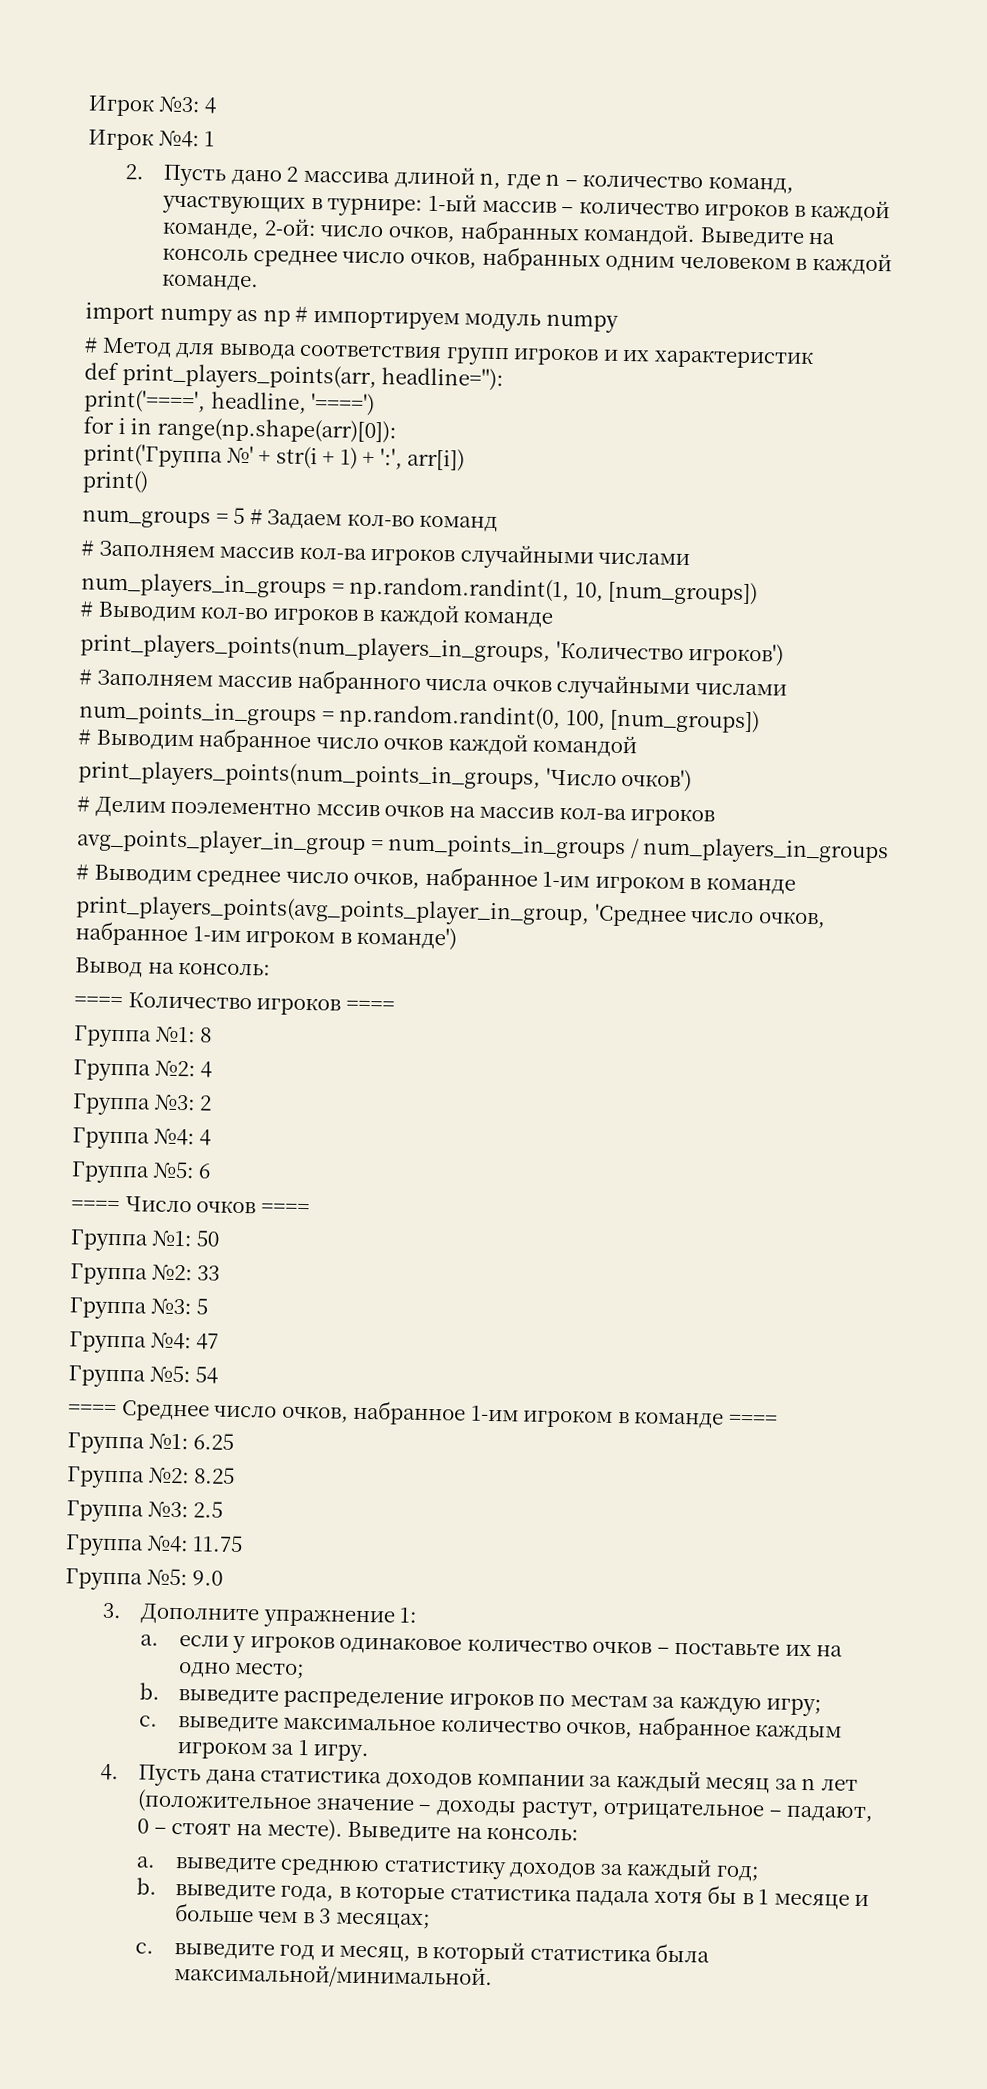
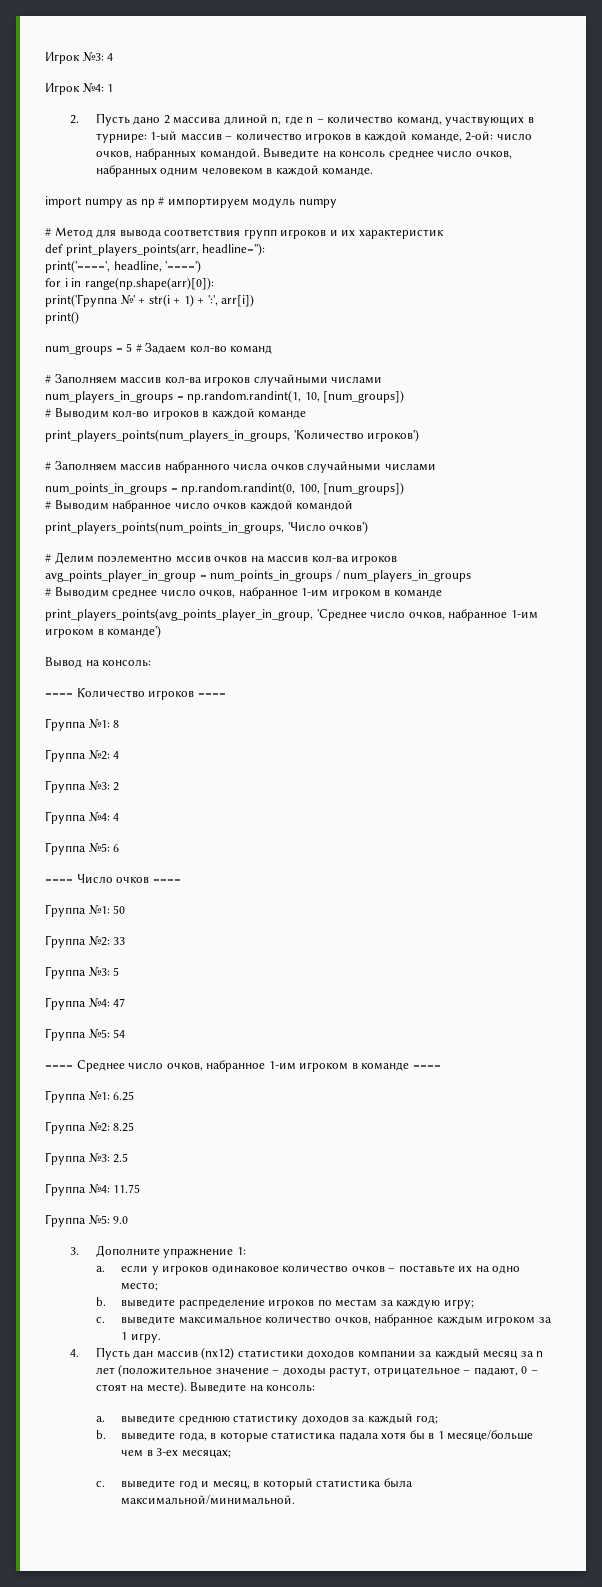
[205,1769,383,1786] дана статистика -> [133,1347,304,1360] дан массив (nx12) статистики
[773,1893,870,1910] [174,1903,254,1923] месяце и больше -> [447,1430,534,1441] месяце/больше
[319,1908,332,1924] 3 -> [156,1448,179,1456] 3-ех

